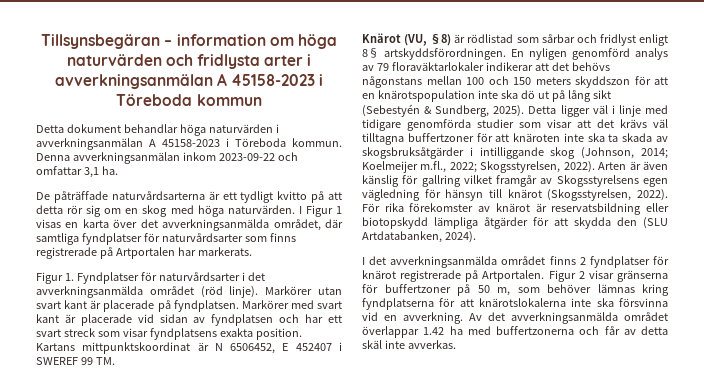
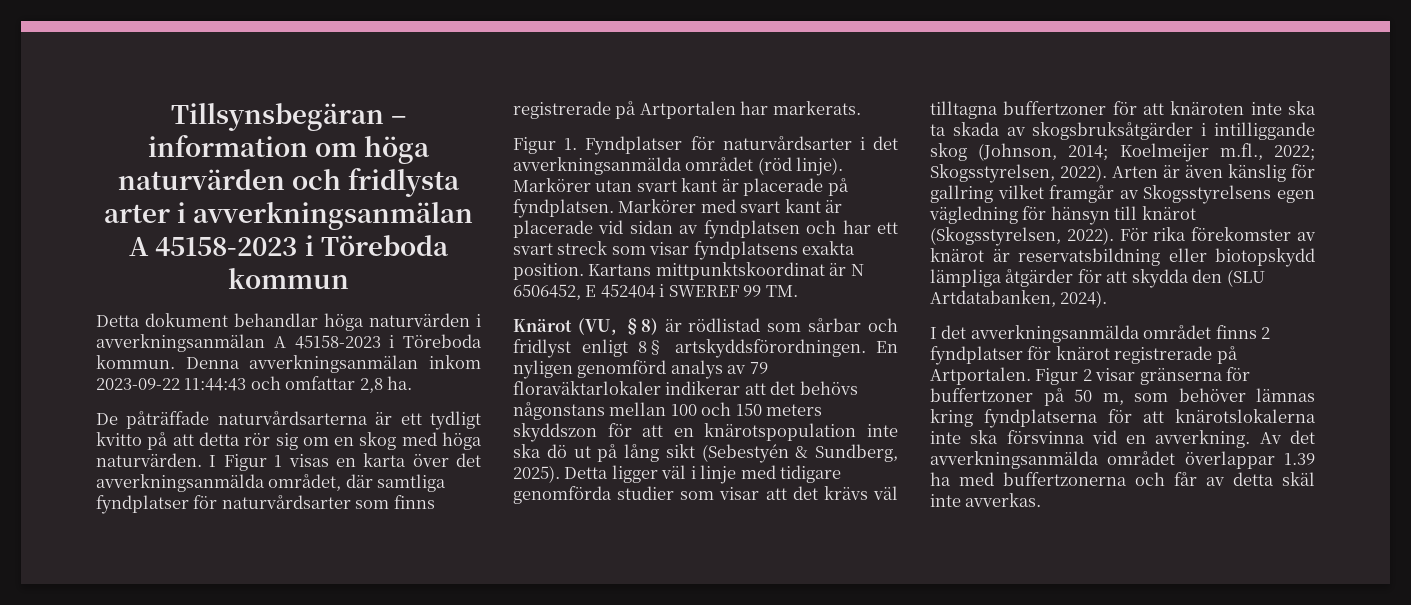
(275, 157) none -> [184,378,247,391] 11:44:43
[83,167,99,178] 3,1 -> [359,378,383,393] 2,8
[295,343,332,351] 452407 -> [600,284,655,298] 452404
[423,327,445,335] 1.42 -> [1284,453,1315,465] 1.39

